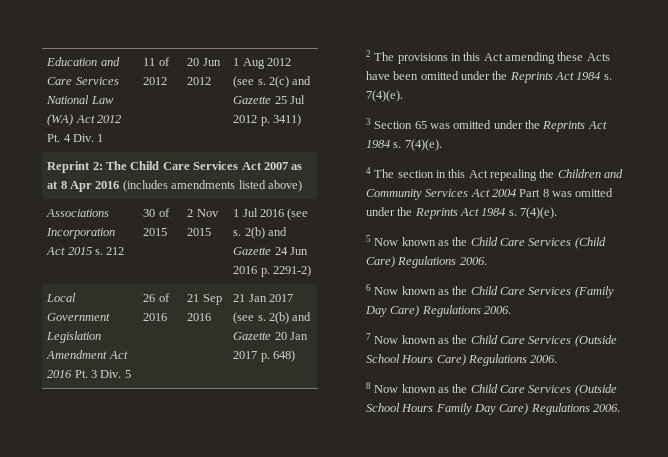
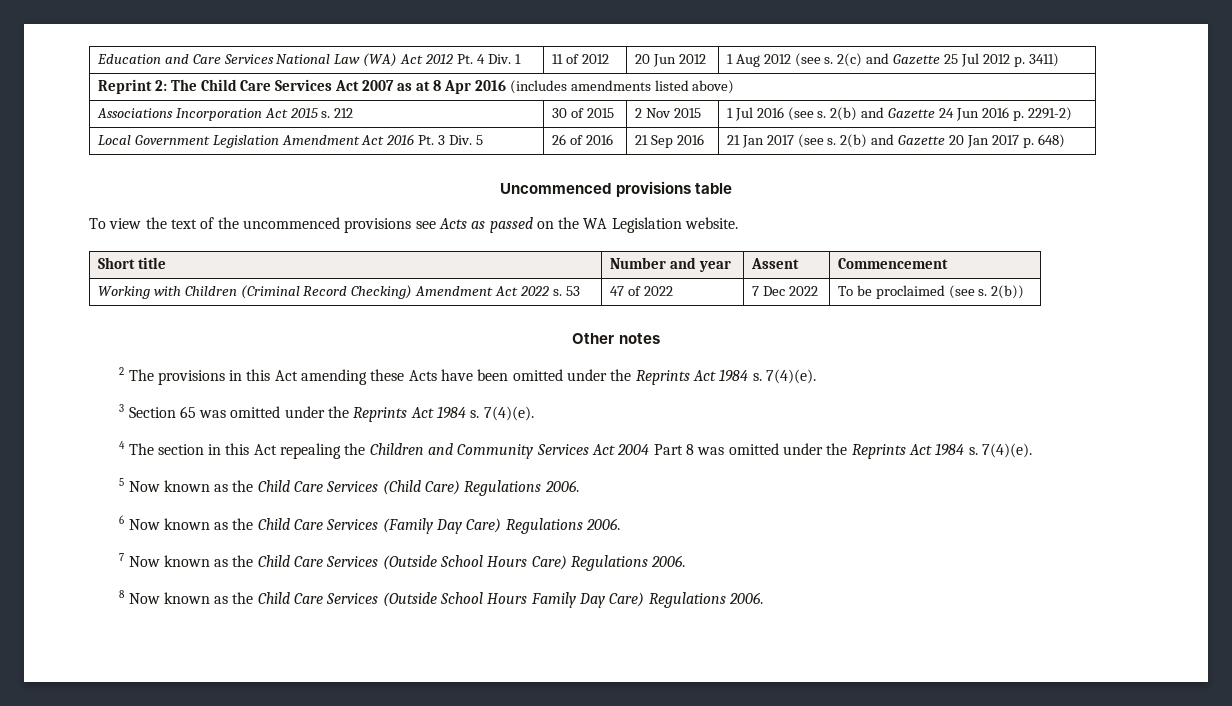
(296, 356) none -> [500,181,732,197] [89,217,739,233] [97,257,166,269] [609,257,731,272] [750,258,799,269] [837,258,948,269] [97,285,580,299] [609,286,673,296] [751,286,818,296] [837,285,1025,299] [572,333,660,344] // Uncommenced provisions table // To view the text of the uncommenced provisions see Acts as passed on the WA Legislation website. // Short title | Number and year | Assent | Commencement // Working with Children (Criminal Record Checking) Amendment Act 2022 s. 53 | 47 of 2022 | 7 Dec 2022 | To be proclaimed (see s. 2(b)) // Other notes

